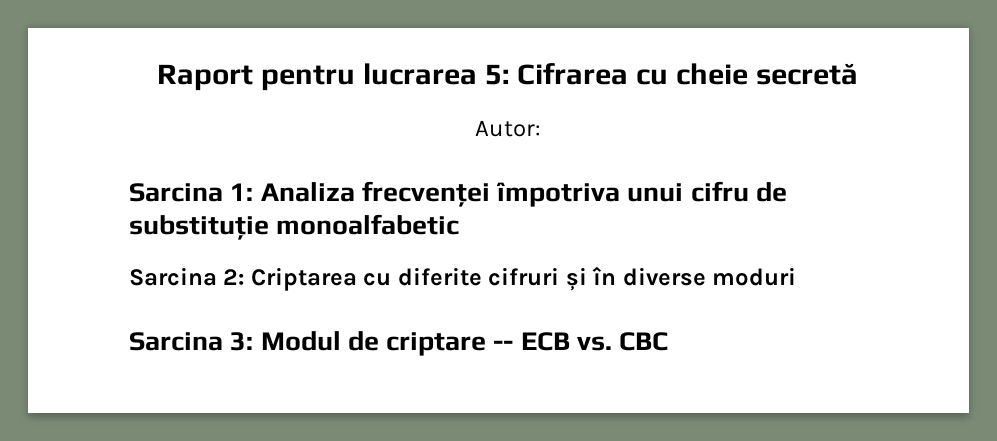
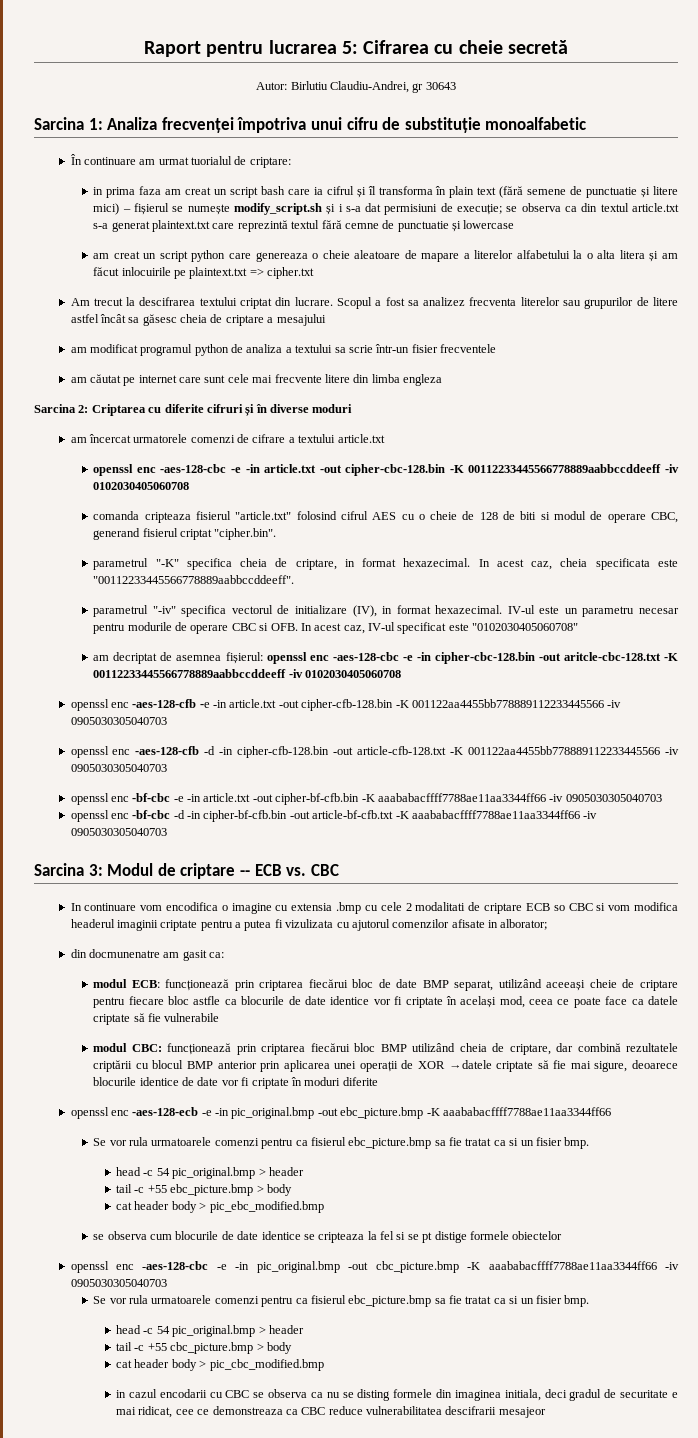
(541, 128) none -> [290,81,456,93] Birlutiu Claudiu-Andrei, gr 30643
(460, 224) none -> [70,154,291,168] [93,186,679,198] [93,203,679,215] [93,220,515,232] [93,250,679,262] [93,267,315,279] [70,297,678,309] [70,314,326,326] [70,344,497,356] [70,374,443,386] // În continuare am urmat tuorialul de criptare: // in prima faza am creat un script bash care ia cifrul și îl transforma în plain text (fără semene de punctuatie și litere mici) – fișierul se numește modify_script.sh și i s-a dat permisiuni de execuție; se observa ca din textul article.txt s-a generat plaintext.txt care reprezintă textul fără cemne de punctuatie și lowercase // am creat un script python care genereaza o cheie aleatoare de mapare a literelor alfabetului la o alta litera și am făcut inlocuirile pe plaintext.txt => cipher.txt // Am trecut la descifrarea textului criptat din lucrare. Scopul a fost sa analizez frecventa literelor sau grupurilor de litere astfel încât sa găsesc cheia de criptare a mesajului // am modificat programul python de analiza a textului sa scrie într-un fisier frecventele // am căutat pe internet care sunt cele mai frecvente litere din limba engleza
(797, 276) none -> [70,434,385,443] [93,464,680,476] [93,482,190,490] [93,511,678,523] [93,528,277,540] [93,558,678,570] [93,575,295,584] [93,605,680,617] [93,622,579,634] [93,652,679,664] [93,669,402,678] [70,699,622,711] [70,717,167,725] [70,746,679,758] [70,764,167,772] [70,793,662,805] [70,810,598,822] [70,828,167,836] // am încercat urmatorele comenzi de cifrare a textului article.txt // openssl enc -aes-128-cbc -e -in article.txt -out cipher-cbc-128.bin -K 00112233445566778889aabbccddeeff -iv 0102030405060708 // comanda cripteaza fisierul "article.txt" folosind cifrul AES cu o cheie de 128 de biti si modul de operare CBC, generand fisierul criptat "cipher.bin". // parametrul "-K" specifica cheia de criptare, in format hexazecimal. In acest caz, cheia specificata este "00112233445566778889aabbccddeeff". // parametrul "-iv" specifica vectorul de initializare (IV), in format hexazecimal. IV-ul este un parametru necesar pentru modurile de operare CBC si OFB. In acest caz, IV-ul specificat este "0102030405060708" // am decriptat de asemnea fișierul: openssl enc -aes-128-cbc -e -in cipher-cbc-128.bin -out aritcle-cbc-128.txt -K 00112233445566778889aabbccddeeff -iv 0102030405060708 // openssl enc -aes-128-cfb -e -in article.txt -out cipher-cfb-128.bin -K 001122aa4455bb778889112233445566 -iv 0905030305040703 // openssl enc -aes-128-cfb -d -in cipher-cfb-128.bin -out article-cfb-128.txt -K 001122aa4455bb778889112233445566 -iv 0905030305040703 // openssl enc -bf-cbc -e -in article.txt -out cipher-bf-cfb.bin -K aaababacffff7788ae11aa3344ff66 -iv 0905030305040703 // openssl enc -bf-cbc -d -in cipher-bf-cfb.bin -out article-bf-cfb.txt -K aaababacffff7788ae11aa3344ff66 -iv 0905030305040703
(669, 341) none -> [70,902,679,914] [70,919,548,931] [70,949,225,961] [93,979,679,991] [93,996,678,1008] [93,1013,220,1025] [93,1043,679,1055] [93,1060,678,1072] [93,1077,378,1089] [70,1107,611,1119] [93,1137,590,1149] [116,1167,304,1179] [116,1184,292,1196] [116,1201,324,1213] [93,1231,563,1243] [70,1261,679,1273] [70,1279,167,1287] [93,1295,590,1307] [116,1325,304,1337] [116,1342,292,1354] [116,1359,324,1371] [116,1389,678,1401] [116,1406,546,1418] // In continuare vom encodifica o imagine cu extensia .bmp cu cele 2 modalitati de criptare ECB so CBC si vom modifica headerul imaginii criptate pentru a putea fi vizulizata cu ajutorul comenzilor afisate in alborator; // din docmunenatre am gasit ca: // modul ECB: funcționează prin criptarea fiecărui bloc de date BMP separat, utilizând aceeași cheie de criptare pentru fiecare bloc astfle ca blocurile de date identice vor fi criptate în același mod, ceea ce poate face ca datele criptate să fie vulnerabile // modul CBC: funcționează prin criptarea fiecărui bloc BMP utilizând cheia de criptare, dar combină rezultatele criptării cu blocul BMP anterior prin aplicarea unei operații de XOR →datele criptate să fie mai sigure, deoarece blocurile identice de date vor fi criptate în moduri diferite // openssl enc -aes-128-ecb -e -in pic_original.bmp -out ebc_picture.bmp -K aaababacffff7788ae11aa3344ff66 // Se vor rula urmatoarele comenzi pentru ca fisierul ebc_picture.bmp sa fie tratat ca si un fisier bmp. // head -c 54 pic_original.bmp > header // tail -c +55 ebc_picture.bmp > body // cat header body > pic_ebc_modified.bmp // se observa cum blocurile de date identice se cripteaza la fel si se pt distige formele obiectelor // openssl enc -aes-128-cbc -e -in pic_original.bmp -out cbc_picture.bmp -K aaababacffff7788ae11aa3344ff66 -iv 0905030305040703 // Se vor rula urmatoarele comenzi pentru ca fisierul ebc_picture.bmp sa fie tratat ca si un fisier bmp. // head -c 54 pic_original.bmp > header // tail -c +55 cbc_picture.bmp > body // cat header body > pic_cbc_modified.bmp // in cazul encodarii cu CBC se observa ca nu se disting formele din imaginea initiala, deci gradul de securitate e mai ridicat, cee ce demonstreaza ca CBC reduce vulnerabilitatea descifrarii mesajeor

